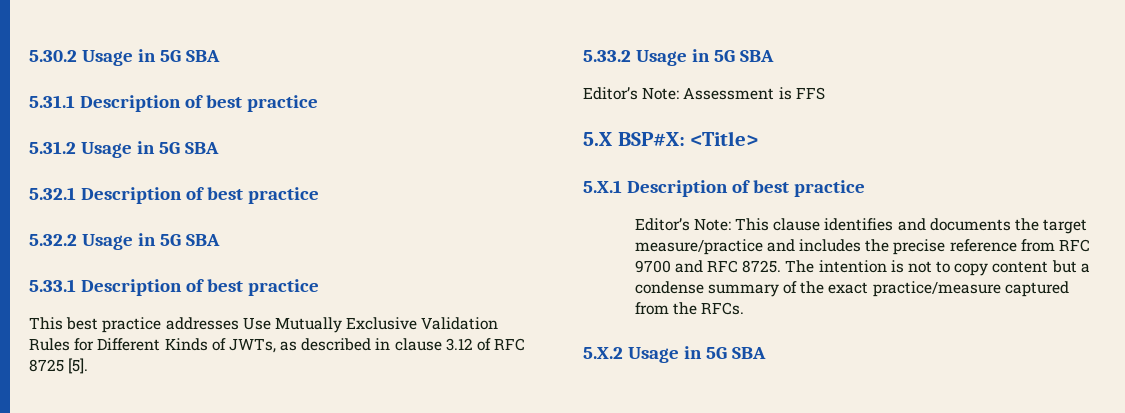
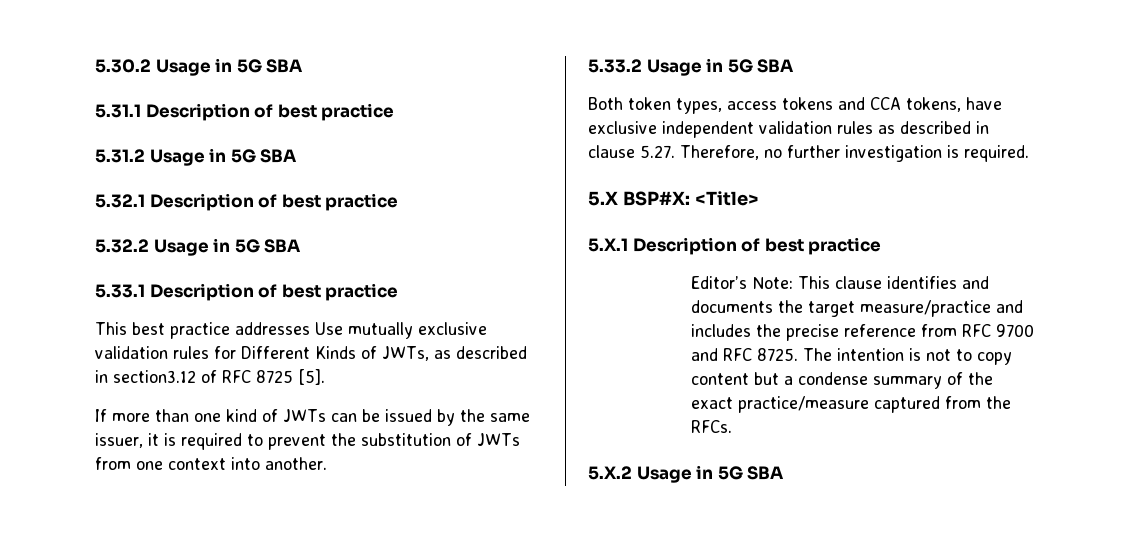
[274,317,499,333] [29,338,70,351] Mutually Exclusive Validation Rules -> [348,322,487,339] [95,346,209,359] mutually exclusive validation rules
[394,338,473,351] clause 3.12 -> [113,370,196,383] section3.12
(89, 366) none -> [95,409,530,426] [95,433,520,450] [95,457,327,470] // If more than one kind of JWTs can be issued by the same issuer, it is required to prevent the substitution of JWTs from one context into another.
[583,87,825,100] Editor’s Note: Assessment is FFS -> [588,97,1002,114] [588,121,989,138] [588,145,1029,162] Both token types, access tokens and CCA tokens, have exclusive independent validation rules as described in clause 5.27. Therefore, no further investigation is required.

